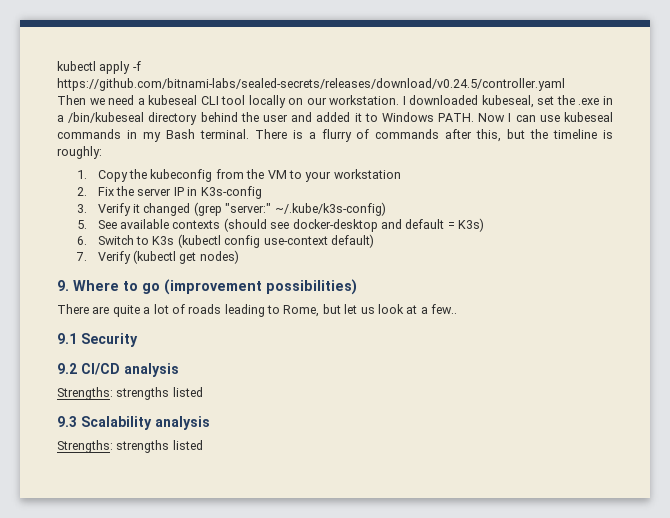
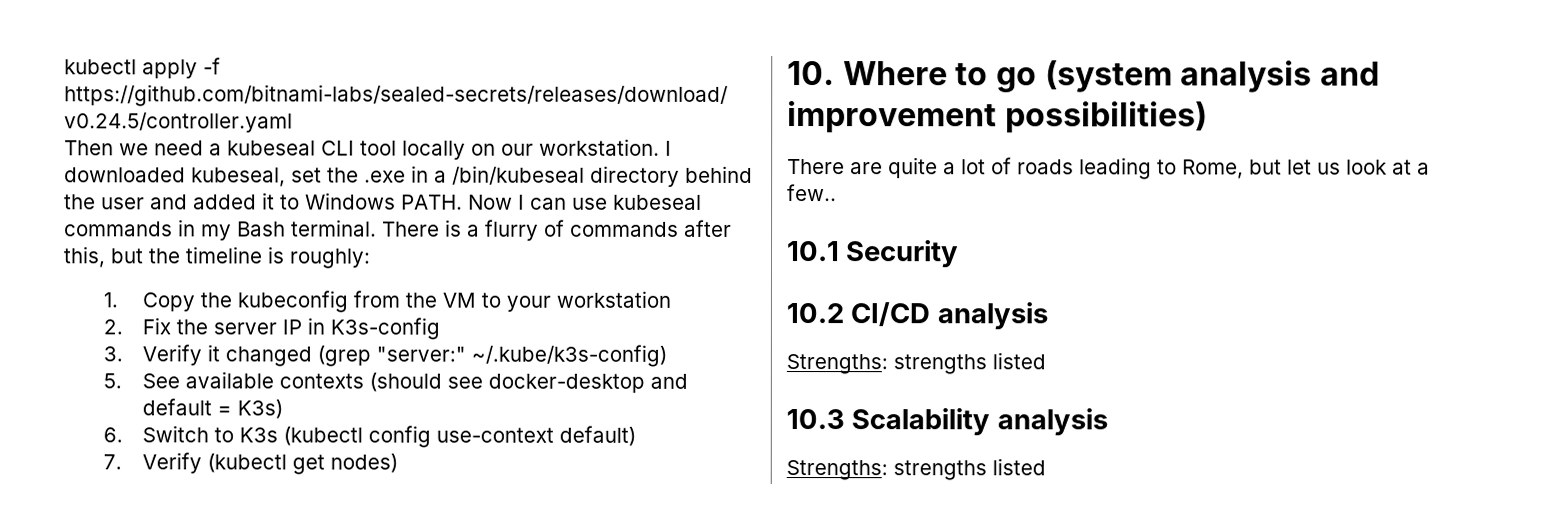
[57,280,69,291] 9. -> [787,61,835,86] 10.
[164,279,262,295] (improvement -> [1044,60,1380,93] [787,101,997,134] (system analysis and improvement
[57,333,77,344] 9.1 -> [786,241,840,262] 10.1
[57,363,77,374] 9.2 -> [786,303,844,324] 10.2
[57,416,77,427] 9.3 -> [786,409,845,430] 10.3

